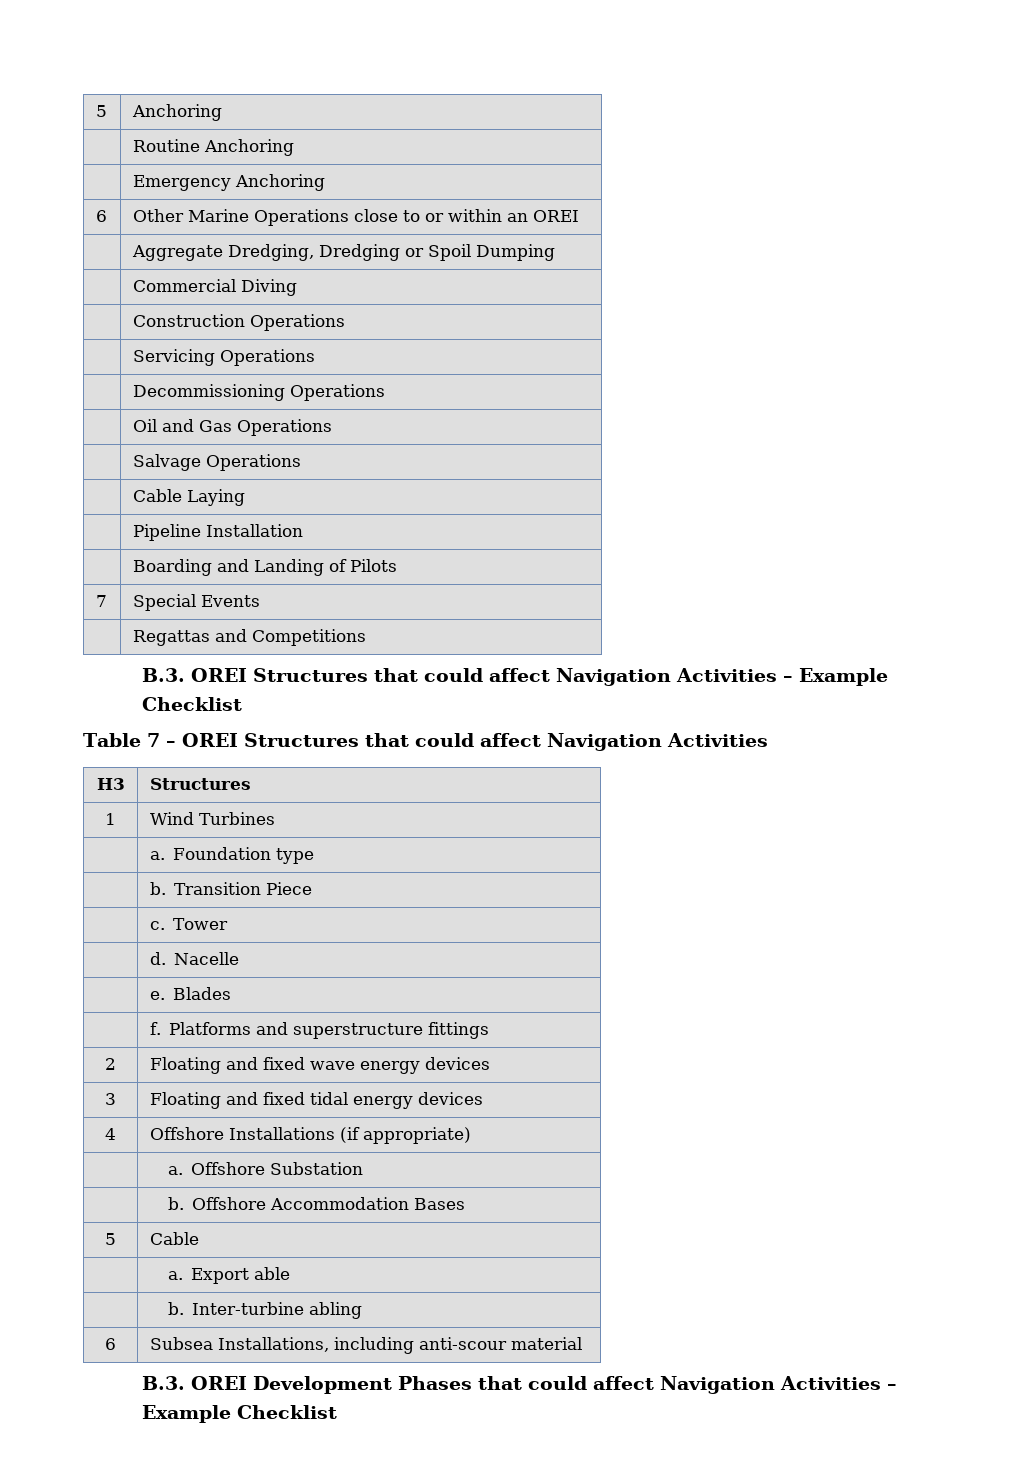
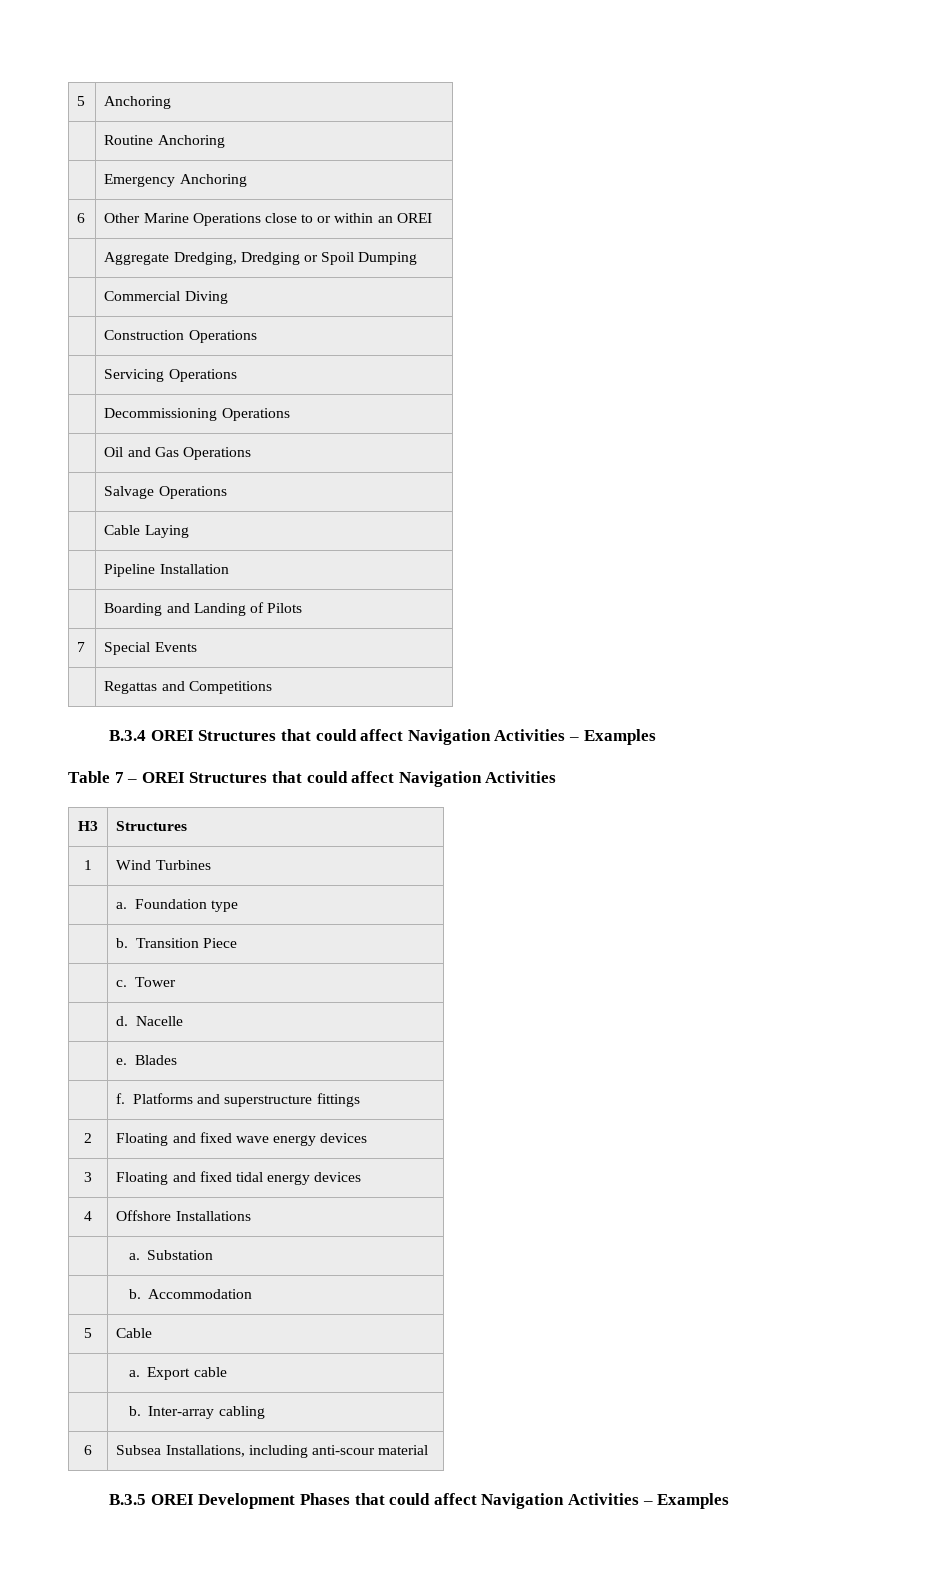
[141,668,185,682] B.3. -> [109,730,147,741] B.3.4
[798,668,888,686] [141,697,242,711] Example Checklist -> [583,729,656,745] Examples
[339,1127,471,1144] [167,1162,265,1175] (if appropriate) // | a. Offshore -> [128,1253,140,1260] // | a.
[191,1197,266,1210] Offshore -> (141, 1294) none
[413,1198,465,1210] Bases -> (253, 1294) none
[253,1267,290,1280] [167,1302,362,1319] able // | b. Inter-turbine abling -> [193,1367,227,1377] [128,1406,265,1419] cable // | b. Inter-array cabling
[141,1376,185,1390] B.3. -> [109,1494,147,1505] B.3.5
[141,1405,337,1423] Example Checklist -> [657,1493,730,1509] Examples

